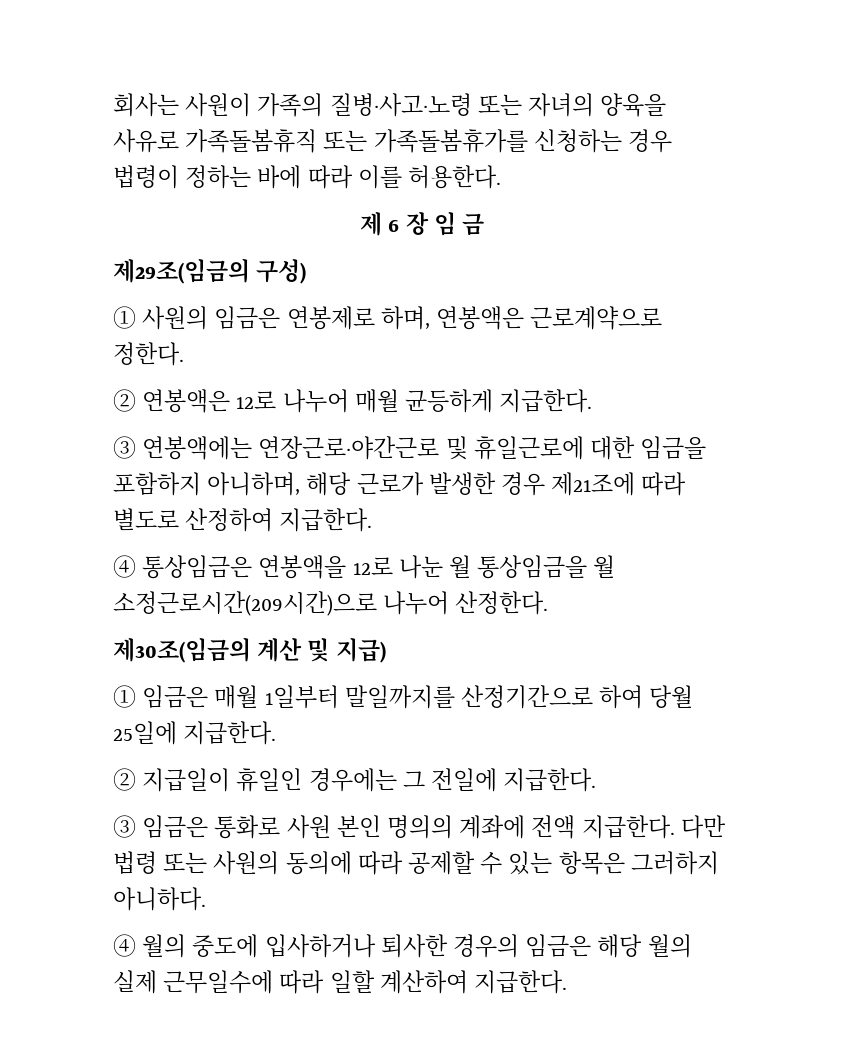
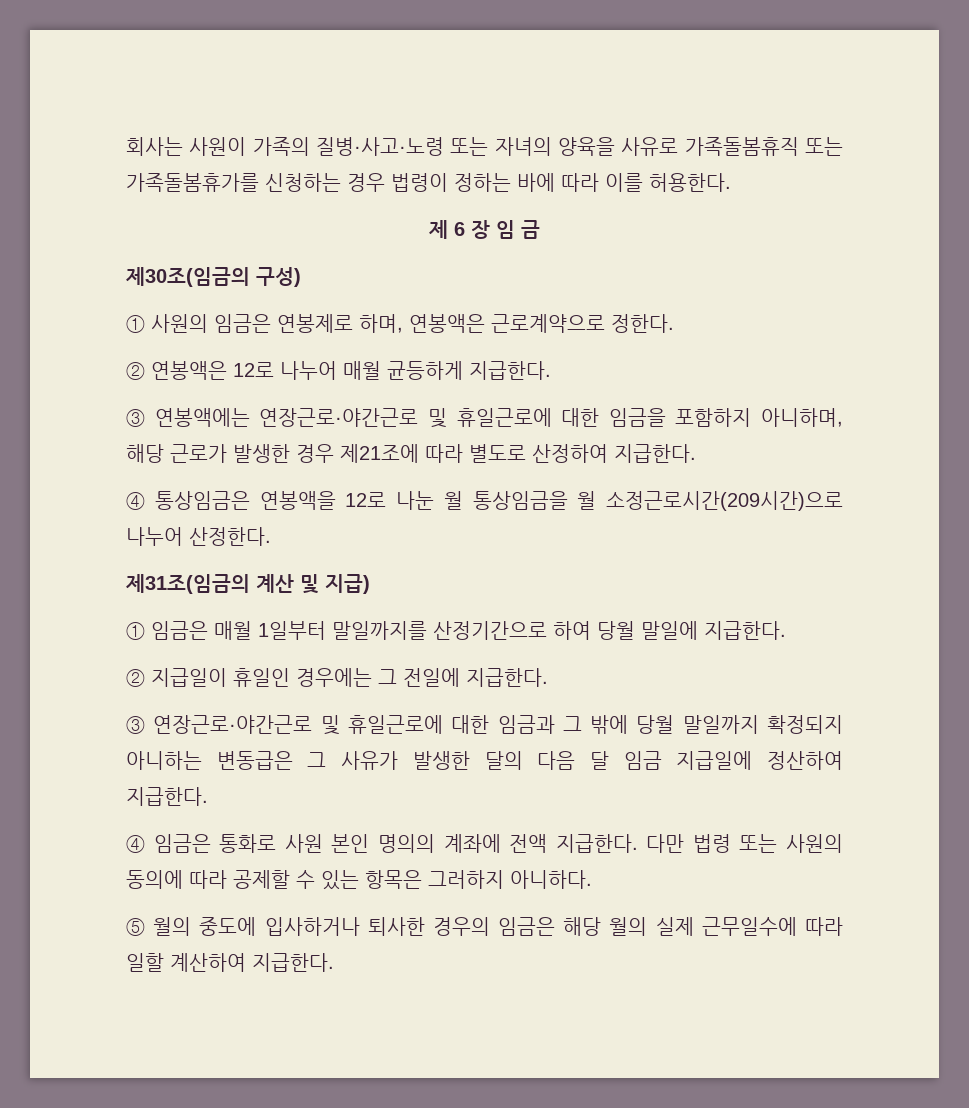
[113,259,250,284] 제29조(임금의 -> [126,267,250,287] 제30조(임금의
[113,638,251,663] 제30조(임금의 -> [126,574,250,594] 제31조(임금의
[113,721,177,745] 25일에 -> [641,621,698,640] 말일에
(136, 826) none -> [153,715,843,735] [126,751,843,770] [126,787,208,806] [126,835,145,853] 연장근로·야간근로 및 휴일근로에 대한 임금과 그 밖에 당월 말일까지 확정되지 아니하는 변동급은 그 사유가 발생한 달의 다음 달 임금 지급일에 정산하여 지급한다. // ④
[113,934,136,957] ④ -> [126,918,145,936] ⑤

